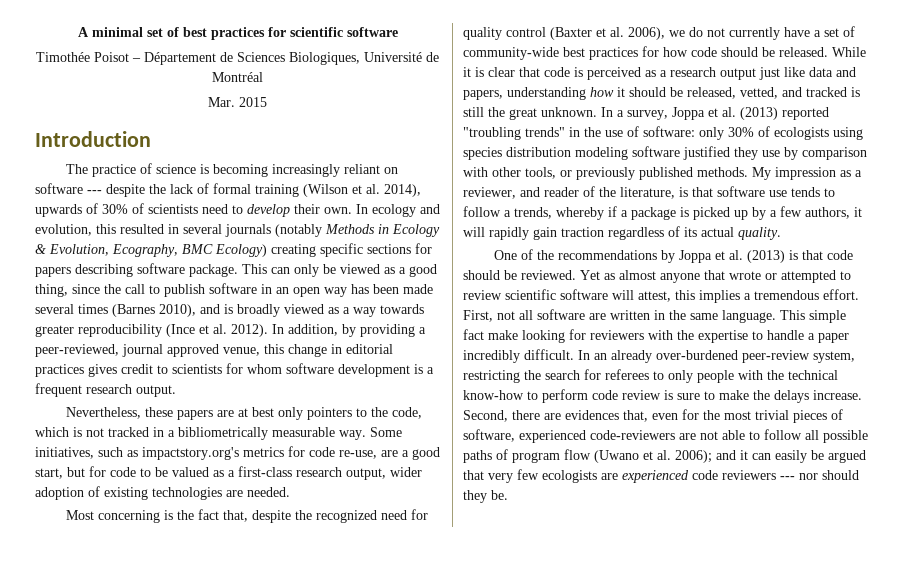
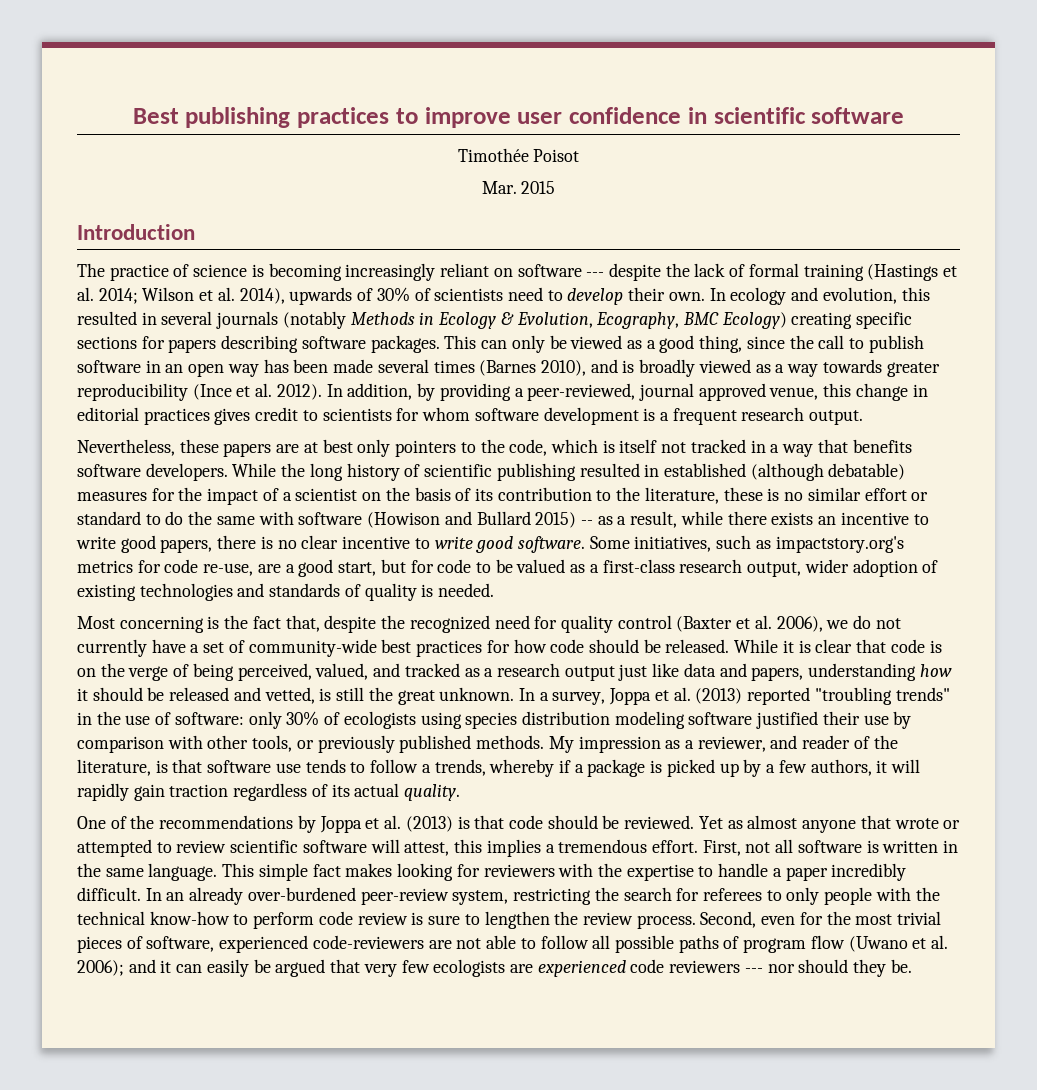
[77,27,398,40] [36,52,439,65] [212,72,263,82] A minimal set of best practices for scientific software // Timothée Poisot – Département de Sciences Biologiques, Université de Montréal -> [132,107,905,128] [457,148,580,162] Best publishing practices to improve user confidence in scientific software // Timothée Poisot
[303,184,348,197] (Wilson -> [867,264,958,281] [77,287,195,304] (Hastings et al. 2014; Wilson
[189,264,238,277] package. -> [370,335,440,353] packages.
(82, 432) none -> [619,439,658,453] itself
[178,427,366,440] bibliometrically measurable way. -> [782,439,912,457] [77,463,906,481] [77,487,929,505] [77,511,929,528] [76,535,585,553] way that benefits software developers. While the long history of scientific publishing resulted in established (although debatable) measures for the impact of a scientist on the basis of its contribution to the literature, these is no similar effort or standard to do the same with software (Howison and Bullard 2015) -- as a result, while there exists an incentive to write good papers, there is no clear incentive to write good software.
[226,490,243,497] are -> [237,583,434,601] and standards of quality is
[587,67,641,80] perceived -> [77,663,460,681] on the verge of being perceived, valued, and tracked
[687,87,847,99] released, vetted, and tracked -> [169,687,315,704] released and vetted,
[734,147,758,160] they -> [822,711,860,725] their
[589,313,606,320] are -> [866,840,879,853] is
[488,330,518,340] make -> [345,863,393,877] makes
[719,390,862,403] [463,410,648,422] make the delays increase. Second, there are evidences that, -> [484,911,757,929] lengthen the review process. Second,

